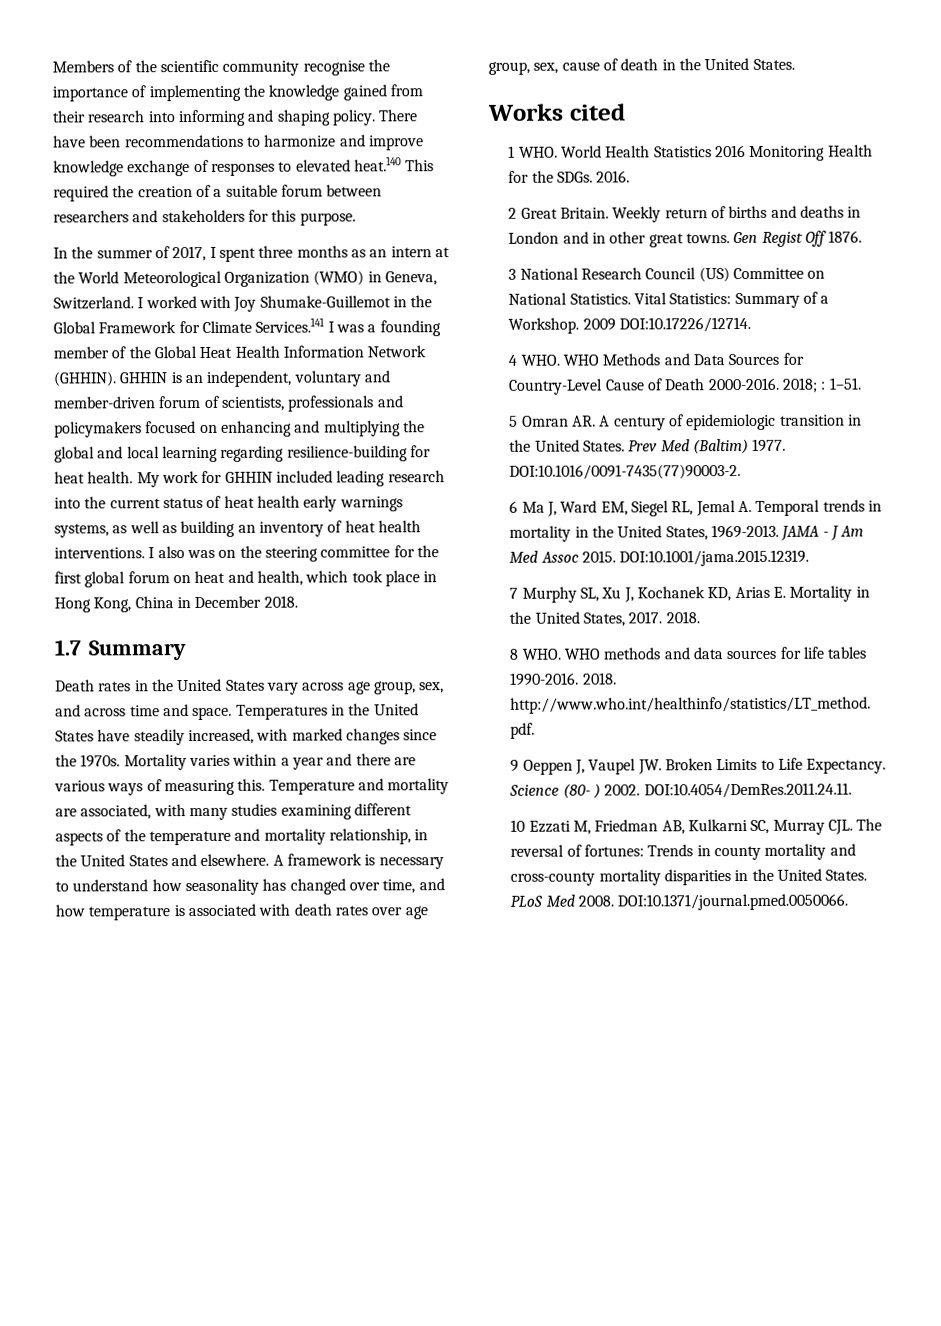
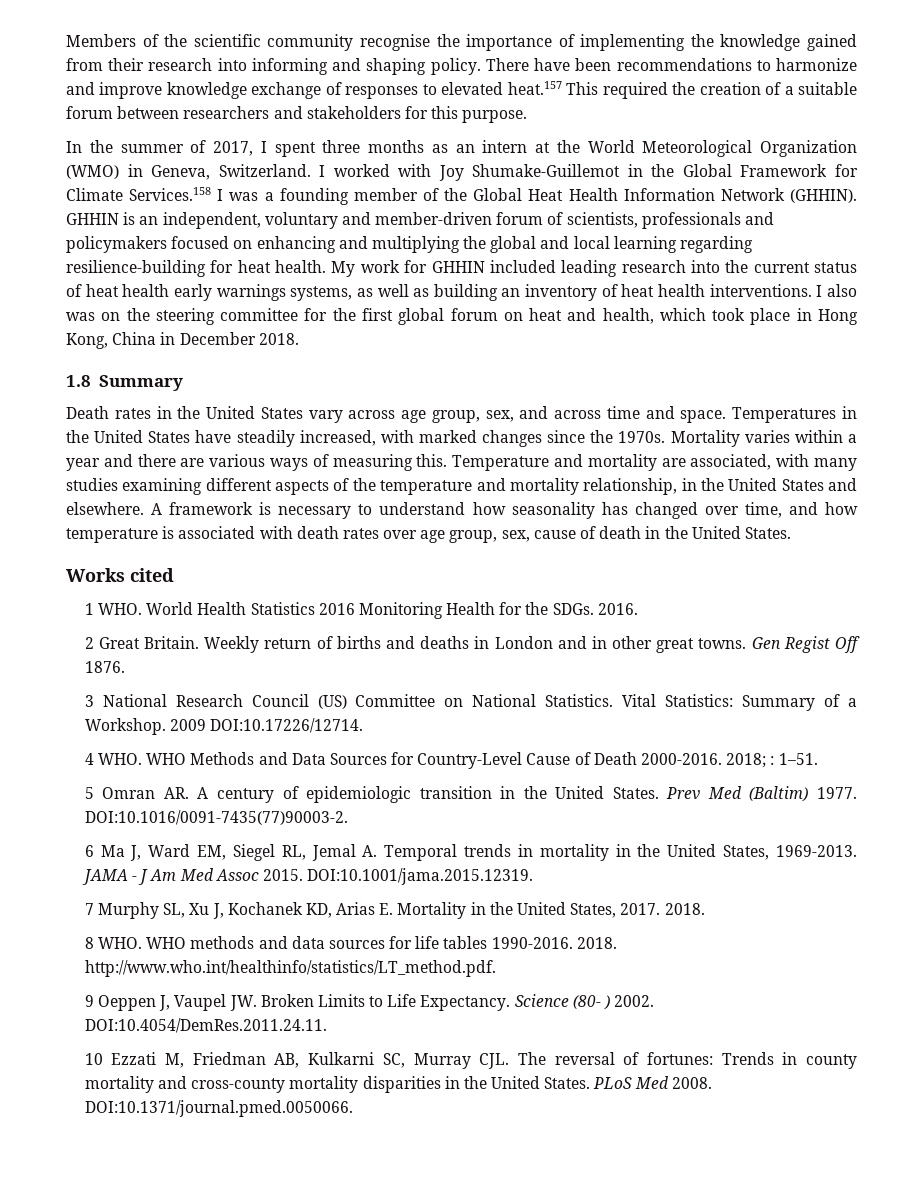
[353,156,402,172] heat.140 -> [507,81,562,95] heat.157
[255,317,326,333] Services.141 -> [129,187,212,201] Services.158
[54,639,81,656] 1.7 -> [66,375,91,387] 1.8

